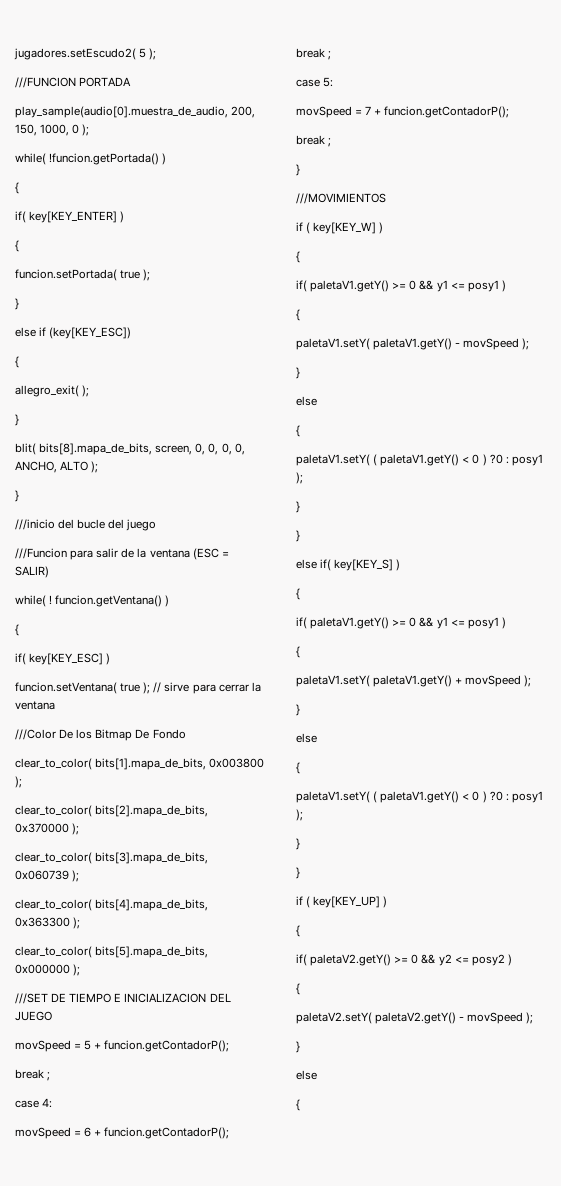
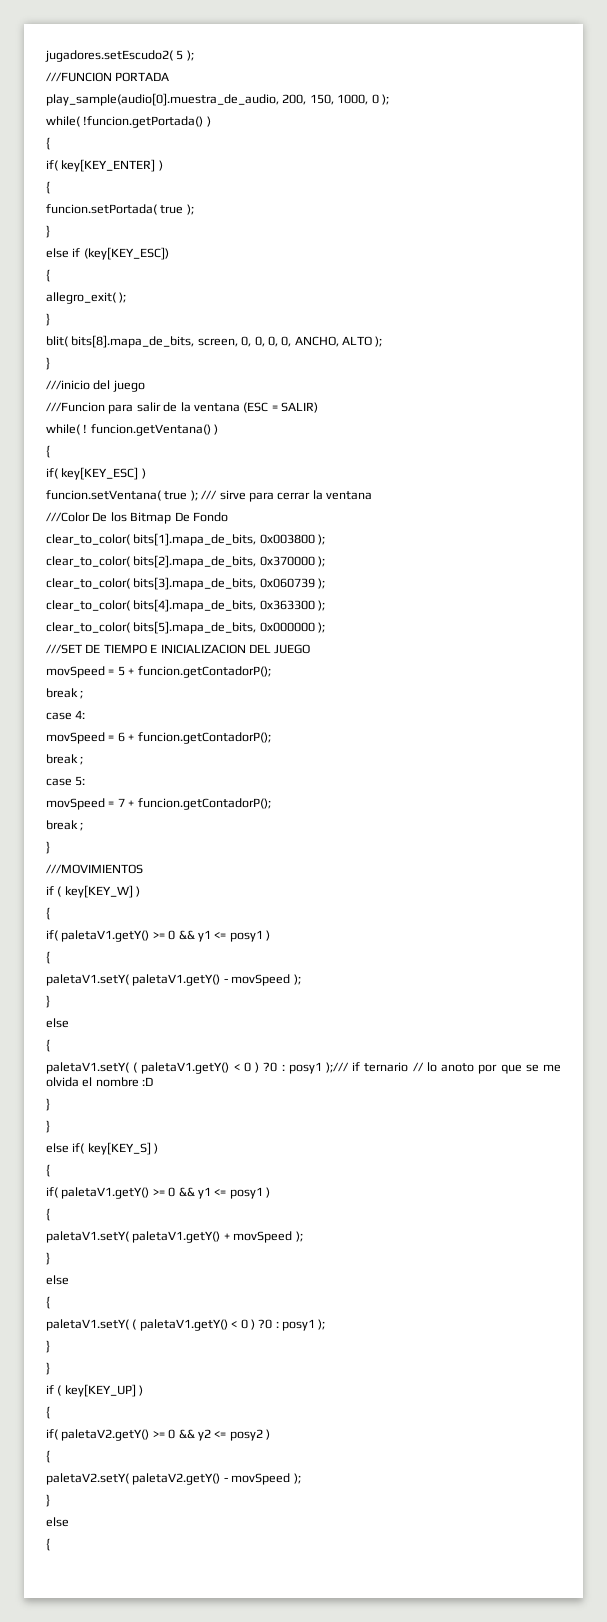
[77,519,125,529] bucle del -> (111, 385) none
[153,682,162,693] // -> [201,490,218,500] ///
[296,472,303,484] ); -> [326,1062,562,1074] [46,1077,154,1087] );/// if ternario // lo anoto por que se me olvida el nombre :D

